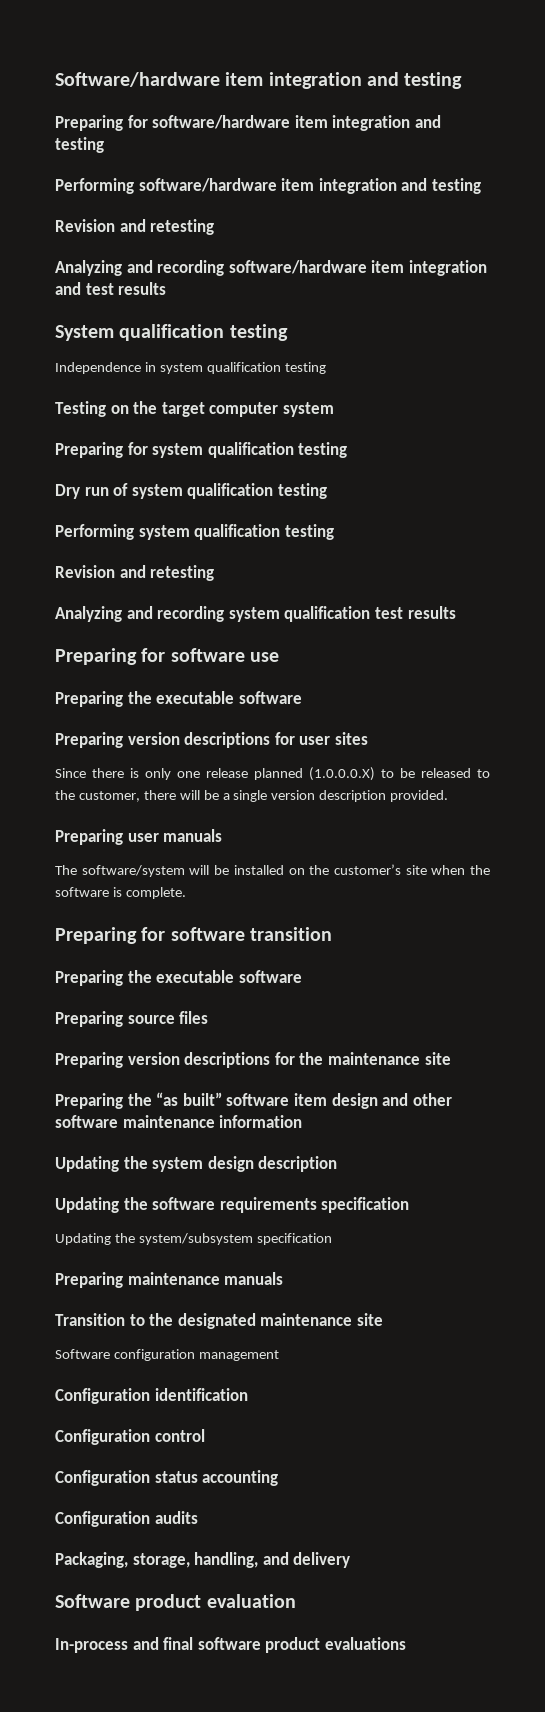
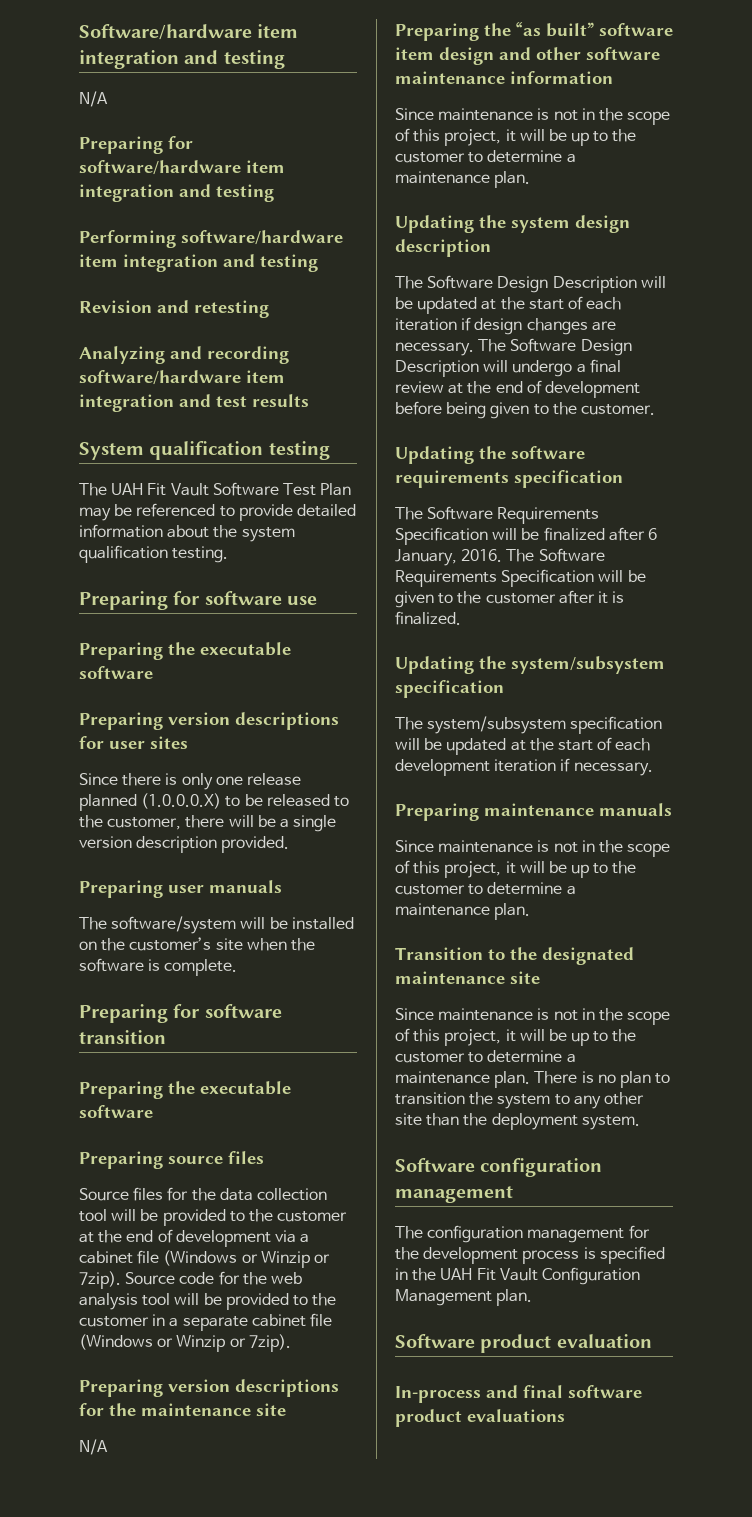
(463, 80) none -> [79,91,108,107] // N/A
[55,362,326,374] [55,401,334,417] [55,442,348,458] [55,483,327,499] [55,524,334,540] [55,565,215,581] [55,606,456,622] Independence in system qualification testing // Testing on the target computer system // Preparing for system qualification testing // Dry run of system qualification testing // Performing system qualification testing // Revision and retesting // Analyzing and recording system qualification test results -> [79,482,352,496] [79,503,356,521] [79,524,295,542] [79,545,229,563] The UAH Fit Vault Software Test Plan may be referenced to provide detailed information about the system qualification testing.
(209, 1017) none -> [79,1187,327,1201] [79,1209,348,1226] [79,1229,310,1247] [79,1250,330,1268] [79,1271,302,1289] [79,1293,337,1310] [79,1313,332,1331] [79,1334,291,1352] // Source files for the data collection tool will be provided to the customer at the end of development via a cabinet file (Windows or Winzip or 7zip). Source code for the web analysis tool will be provided to the customer in a separate cabinet file (Windows or Winzip or 7zip).
(451, 1058) none -> [79,1439,108,1455] // N/A
(303, 1121) none -> [395,108,671,125] [395,128,637,146] [395,150,576,163] [395,171,531,188] // Since maintenance is not in the scope of this project, it will be up to the customer to determine a maintenance plan.
(338, 1164) none -> [395,275,666,293] [395,296,622,314] [395,317,616,335] [395,338,632,356] [395,359,621,377] [395,380,640,398] [395,401,655,419] // The Software Design Description will be updated at the start of each iteration if design changes are necessary. The Software Design Description will undergo a final review at the end of development before being given to the customer.
[55,1233,332,1245] [55,1272,284,1288] Updating the system/subsystem specification // Preparing maintenance manuals -> [395,506,600,524] [395,527,657,545] [395,548,605,566] [395,569,646,587] [395,590,625,608] [395,611,461,625] [395,656,665,674] [395,680,504,698] [395,716,663,734] [395,737,651,755] [395,758,653,776] [395,803,672,821] [395,840,671,857] [395,860,637,878] [395,882,576,895] [395,903,531,920] The Software Requirements Specification will be finalized after 6 January, 2016. The Software Requirements Specification will be given to the customer after it is finalized. // Updating the system/subsystem specification // The system/subsystem specification will be updated at the start of each development iteration if necessary. // Preparing maintenance manuals // Since maintenance is not in the scope of this project, it will be up to the customer to determine a maintenance plan.
[55,1349,279,1361] [55,1388,248,1404] [55,1429,205,1445] [55,1470,279,1486] [55,1511,198,1527] [55,1552,351,1568] Software configuration management // Configuration identification // Configuration control // Configuration status accounting // Configuration audits // Packaging, storage, handling, and delivery -> [395,1008,671,1025] [395,1028,637,1046] [395,1050,576,1063] [395,1071,671,1088] [395,1092,644,1109] [395,1113,640,1130] [395,1158,603,1177] [395,1186,513,1203] [395,1225,650,1243] [395,1246,665,1264] [395,1267,640,1285] [395,1289,533,1306] Since maintenance is not in the scope of this project, it will be up to the customer to determine a maintenance plan. There is no plan to transition the system to any other site than the deployment system. // Software configuration management // The configuration management for the development process is specified in the UAH Fit Vault Configuration Management plan.

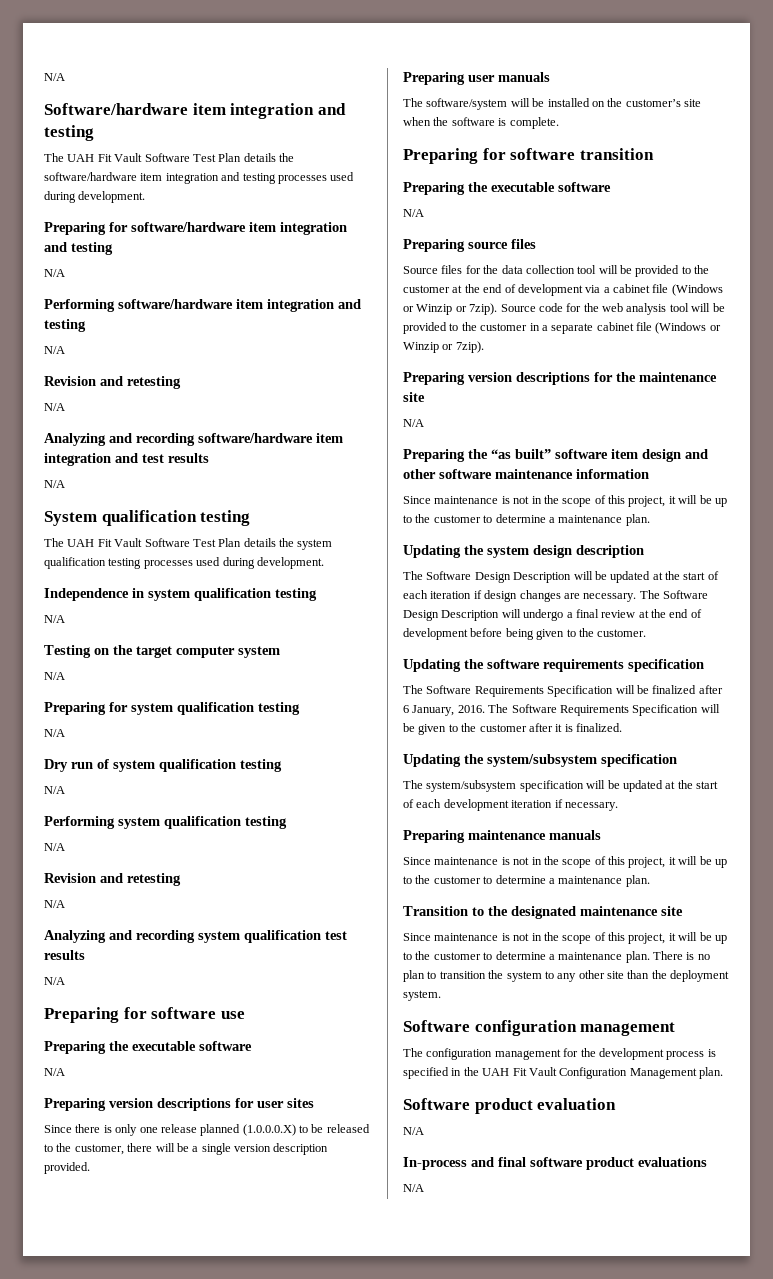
(79, 32) none -> [44,73,65,81] N/A //
[79,91,108,107] N/A -> [44,153,294,162] [44,172,355,184] [44,191,146,203] The UAH Fit Vault Software Test Plan details the software/hardware item integration and testing processes used during development.
(274, 193) none -> [44,269,65,277] // N/A
[79,300,269,318] // Revision and retesting -> [44,346,65,354] [44,376,181,389] [44,403,65,411] // N/A // Revision and retesting // N/A
(309, 400) none -> [44,480,65,488] // N/A
[79,503,356,521] [79,524,295,542] [79,545,229,563] may be referenced to provide detailed information about the system qualification testing. -> [243,538,333,550] [44,557,324,569] [44,588,317,601] [44,615,65,623] [44,645,280,658] [44,672,65,680] [44,702,300,715] [44,729,65,737] [44,759,282,772] [44,786,65,794] [44,816,287,829] [44,843,65,851] [44,873,181,886] [44,900,65,908] [44,930,347,943] [44,950,85,960] [44,977,65,985] details the system qualification testing processes used during development. // Independence in system qualification testing // N/A // Testing on the target computer system // N/A // Preparing for system qualification testing // N/A // Dry run of system qualification testing // N/A // Performing system qualification testing // N/A // Revision and retesting // N/A // Analyzing and recording system qualification test results // N/A
(153, 672) none -> [44,1068,65,1076] // N/A
(153, 1111) none -> [403,209,424,217] // N/A
(652, 1341) none -> [403,1127,424,1135] // N/A
(565, 1415) none -> [403,1184,424,1192] // N/A

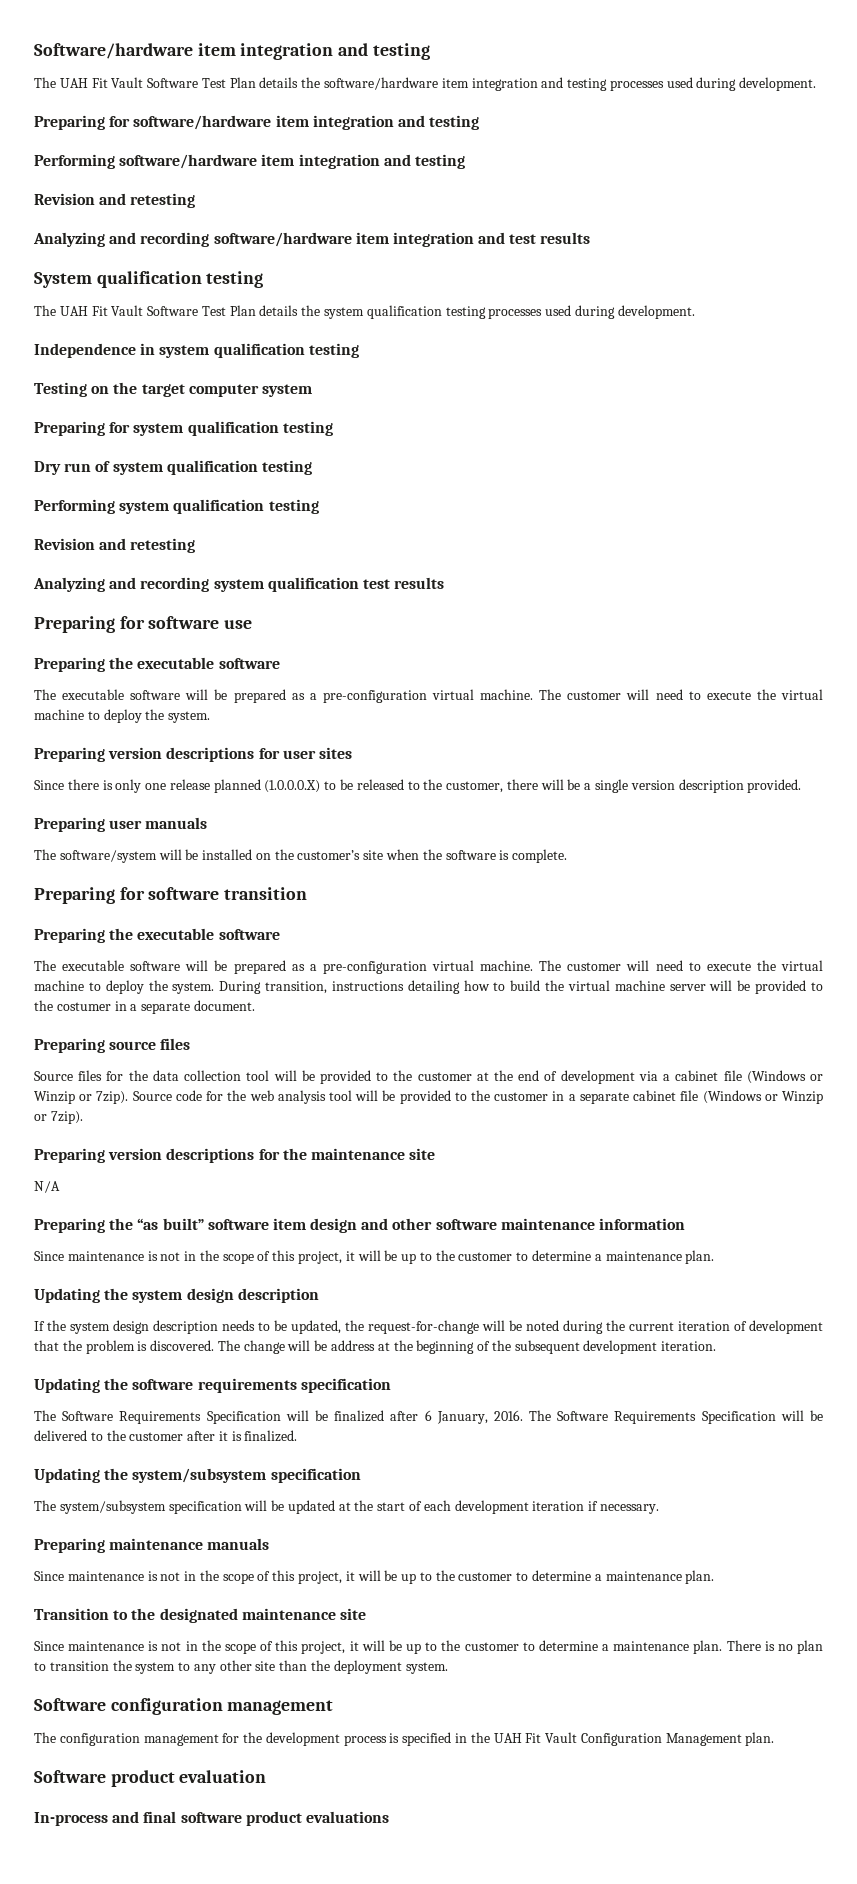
[44,73,65,81] N/A // -> (34, 51) none
[44,269,65,277] // N/A -> (480, 122) none
[44,346,65,354] [44,376,181,389] [44,403,65,411] // N/A // Revision and retesting // N/A -> [34,193,196,208] // Revision and retesting
[44,480,65,488] // N/A -> (591, 238) none
[44,615,65,623] // N/A -> (359, 350) none
[44,672,65,680] // N/A -> (312, 390) none
[44,729,65,737] // N/A -> (333, 428) none
[44,786,65,794] // N/A -> (312, 467) none
[44,843,65,851] [44,873,181,886] [44,900,65,908] // N/A // Revision and retesting // N/A -> [34,538,196,553] // Revision and retesting
[44,977,65,985] // N/A -> (445, 583) none
[44,1068,65,1076] N/A -> [34,689,823,703] [34,709,211,723] The executable software will be prepared as a pre-configuration virtual machine. The customer will need to execute the virtual machine to deploy the system.
[403,209,424,217] N/A -> [34,960,823,974] [34,980,824,994] [34,1000,255,1014] The executable software will be prepared as a pre-configuration virtual machine. The customer will need to execute the virtual machine to deploy the system. During transition, instructions detailing how to build the virtual machine server will be provided to the costumer in a separate document.
[403,571,719,583] [403,590,708,602] [403,609,702,621] [403,628,647,640] The Software Design Description will be updated at the start of each iteration if design changes are necessary. The Software Design Description will undergo a final review at the end of development before being given to the customer. -> [34,1320,823,1334] [34,1340,717,1354] If the system design description needs to be updated, the request-for-change will be noted during the current iteration of development that the problem is discovered. The change will be address at the beginning of the subsequent development iteration.
[418,724,447,735] given -> [34,1430,87,1441] delivered
[403,1127,424,1135] // N/A -> (267, 1776) none
[403,1184,424,1192] // N/A -> (389, 1817) none

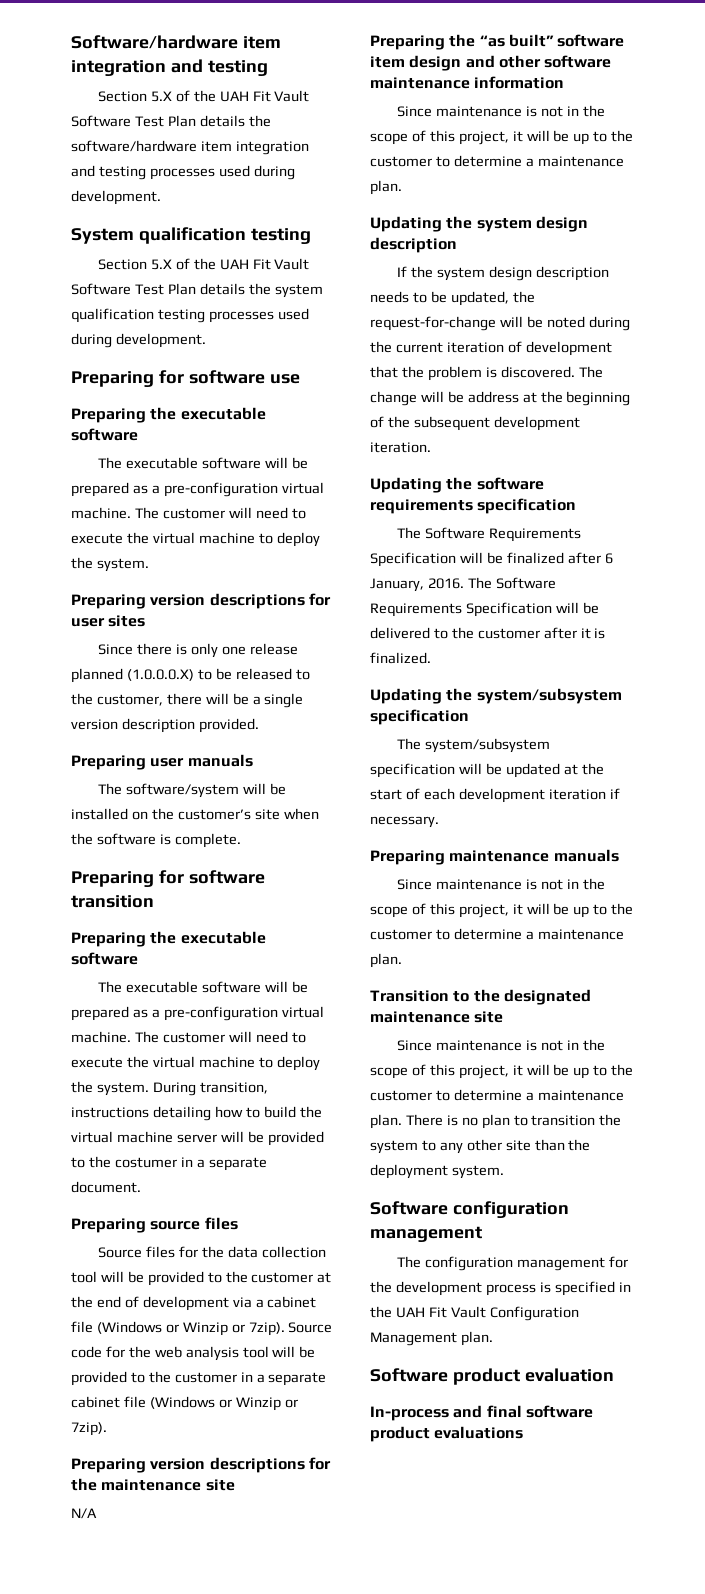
[34,77,56,88] The -> [97,90,216,102] Section 5.X of the
[34,115,480,130] [34,154,465,169] [34,193,196,208] [33,232,591,247] // Preparing for software/hardware item integration and testing // Performing software/hardware item integration and testing // Revision and retesting // Analyzing and recording software/hardware item integration and test results -> (161, 197) none
[34,305,56,316] The -> [97,258,216,270] Section 5.X of the
[34,343,359,358] [34,382,312,397] [34,421,333,436] [34,460,312,475] [34,499,319,514] [34,538,196,553] [33,577,445,592] // Independence in system qualification testing // Testing on the target computer system // Preparing for system qualification testing // Dry run of system qualification testing // Performing system qualification testing // Revision and retesting // Analyzing and recording system qualification test results -> (206, 340) none

